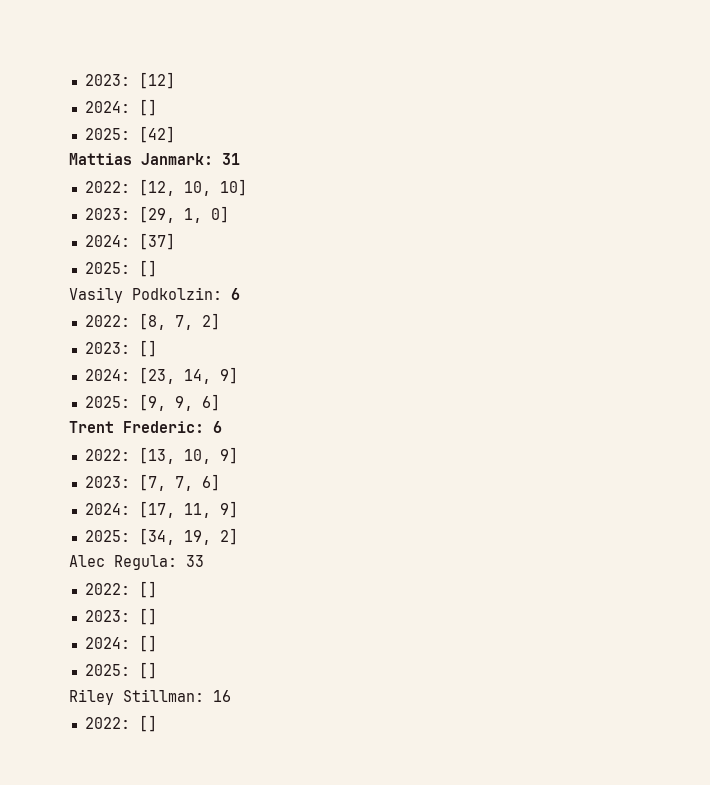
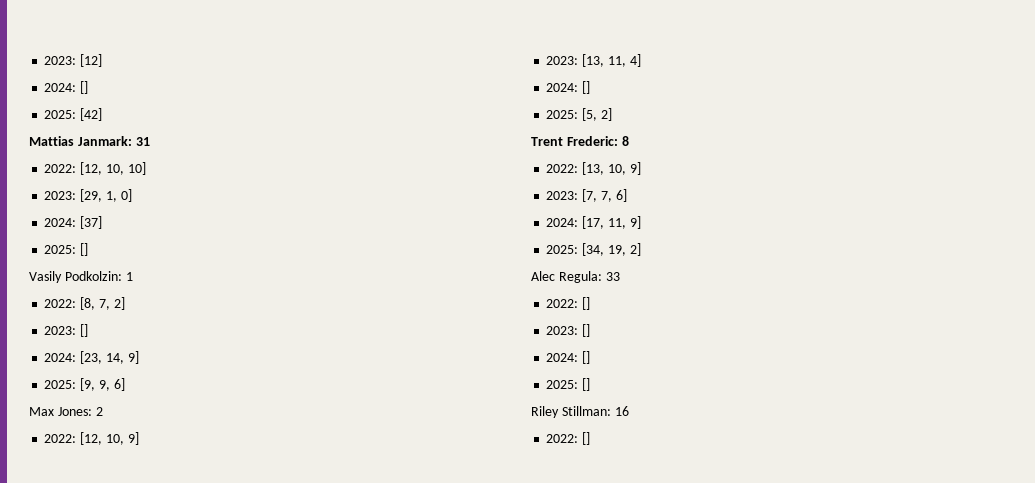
[231,288,240,300] 6 -> [125,272,133,281] 1
(220, 402) none -> [29,407,103,416] [44,432,139,445] [546,54,641,67] [546,81,591,94] [546,108,612,121] // Max Jones: 2 // 2022: [12, 10, 9] // 2023: [13, 11, 4] // 2024: [] // 2025: [5, 2]
[213,421,222,433] 6 -> [621,136,629,146] 8

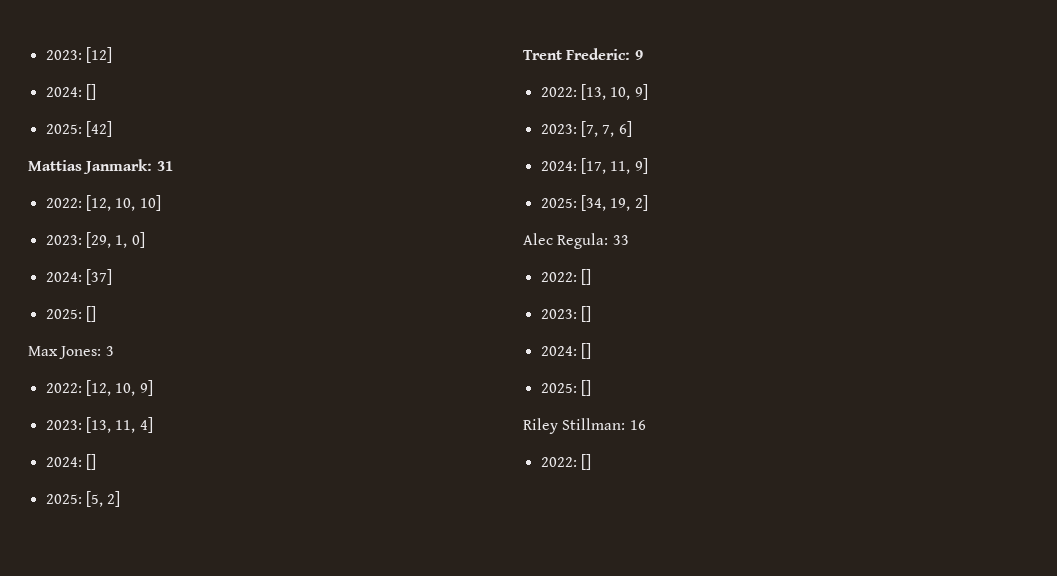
[29,271,133,283] [44,297,125,310] [44,324,89,337] [44,351,139,364] [44,378,125,391] // Vasily Podkolzin: 1 // 2022: [8, 7, 2] // 2023: [] // 2024: [23, 14, 9] // 2025: [9, 9, 6] -> (96, 314) none
[95,407,103,416] 2 -> [105,346,114,356] 3
[621,136,629,146] 8 -> [634,50,643,60] 9

